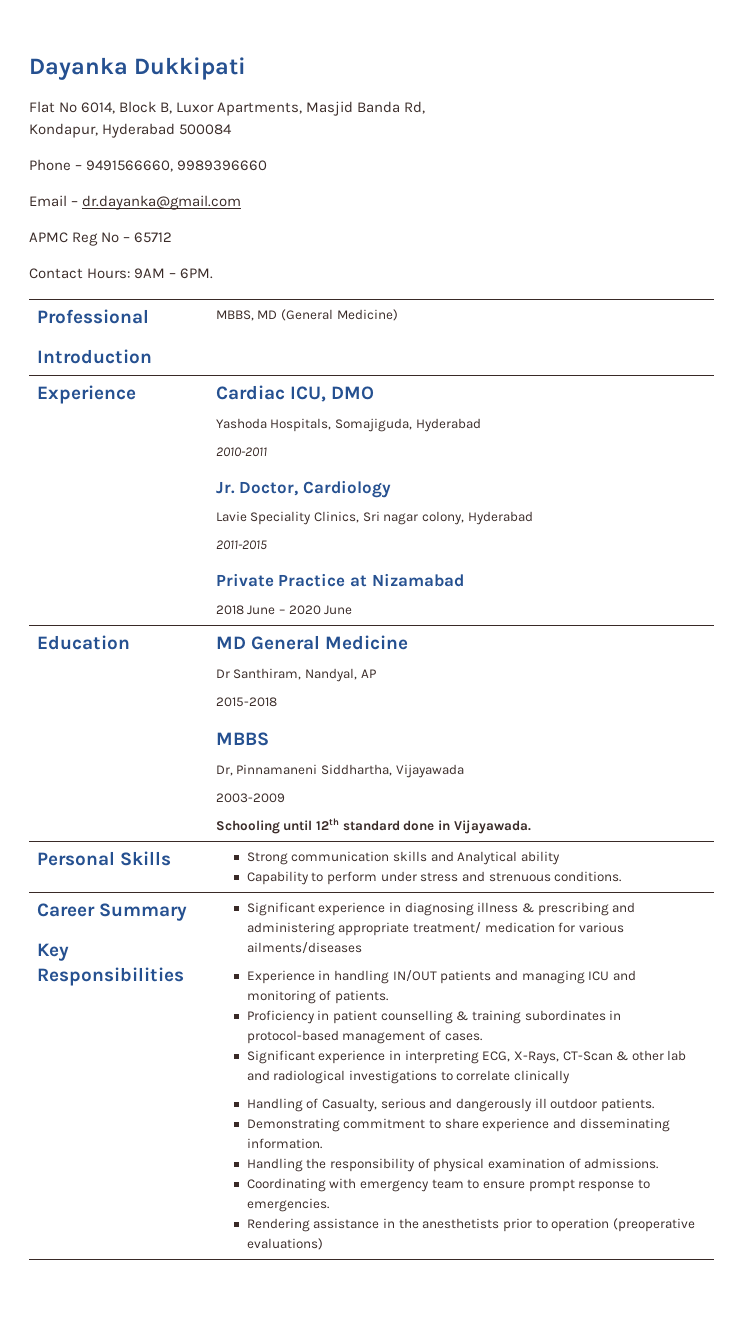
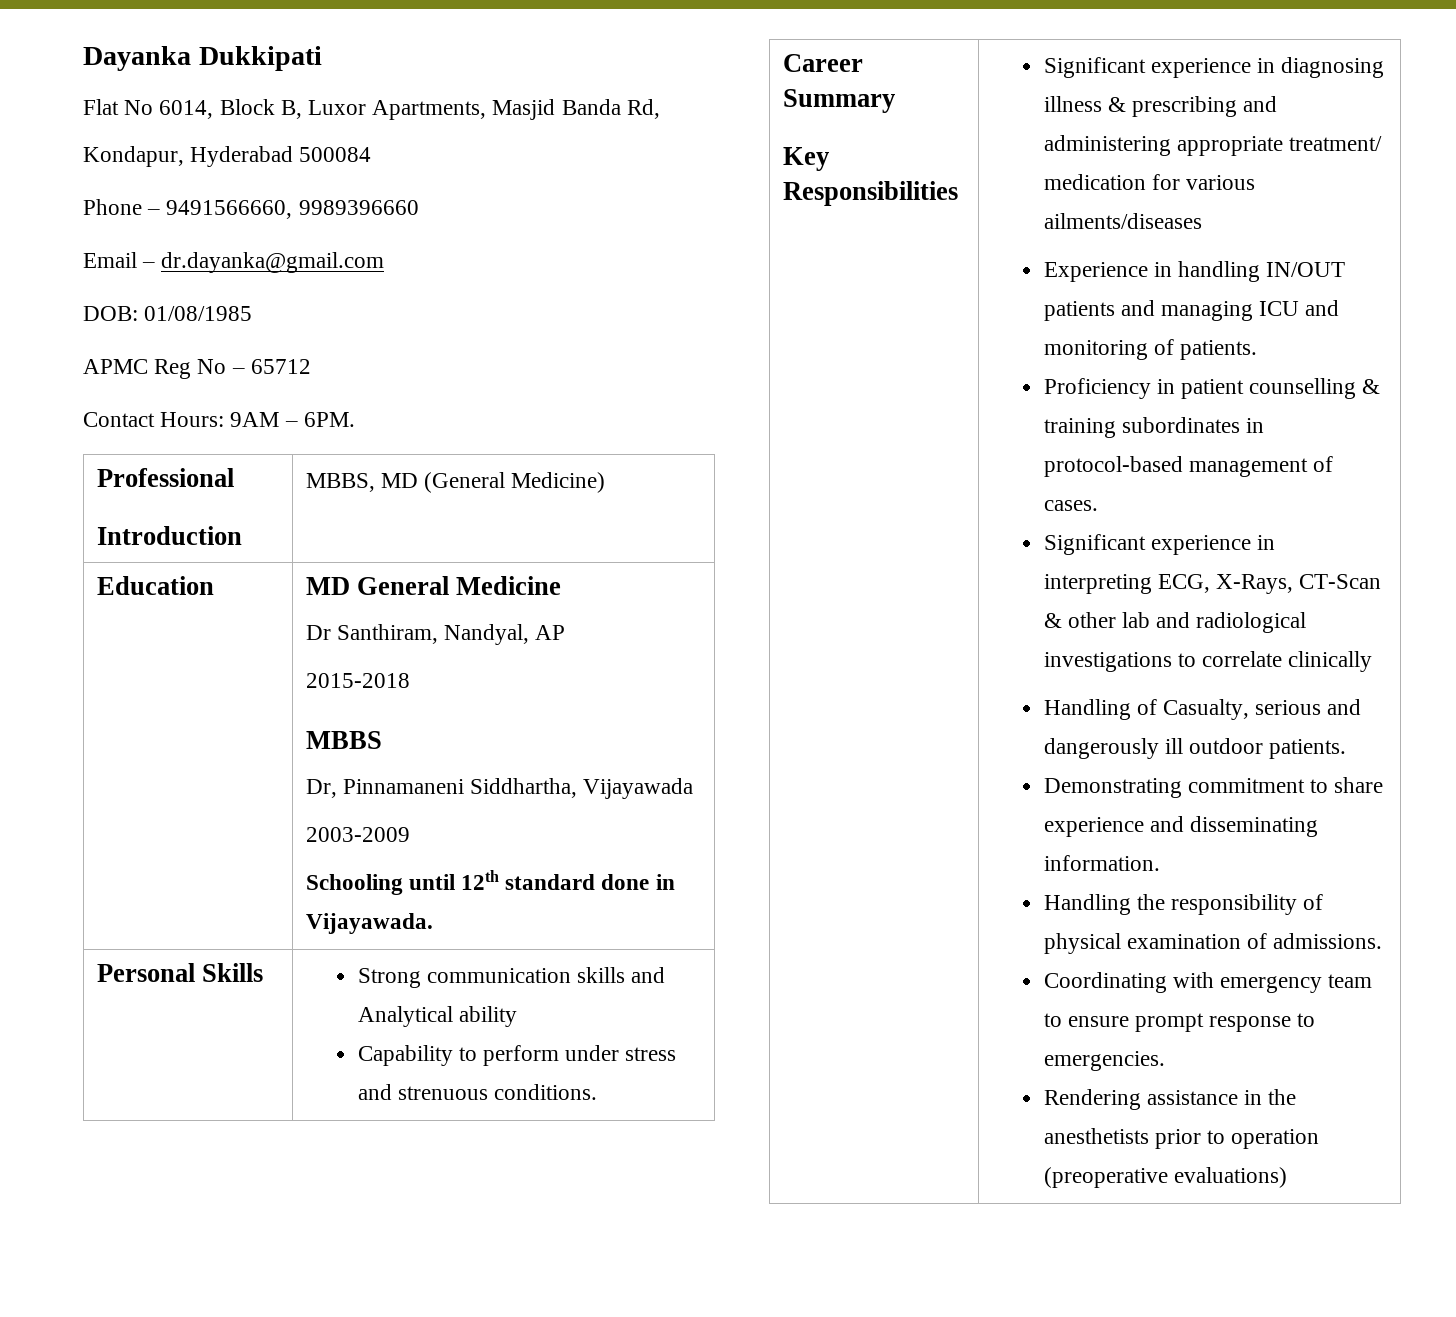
(242, 202) none -> [83,306,253,321] // DOB: 01/08/1985
[36,385,136,404] [215,385,375,402] [215,418,481,432] [215,447,267,457] [215,480,391,498] [215,511,533,525] [215,540,267,550] [215,573,464,587] [215,605,353,615] // Experience | Cardiac ICU, DMO // Yashoda Hospitals, Somajiguda, Hyderabad // 2010-2011 // Jr. Doctor, Cardiology // Lavie Speciality Clinics, Sri nagar colony, Hyderabad // 2011-2015 // Private Practice at Nizamabad // 2018 June – 2020 June -> (606, 482) none

